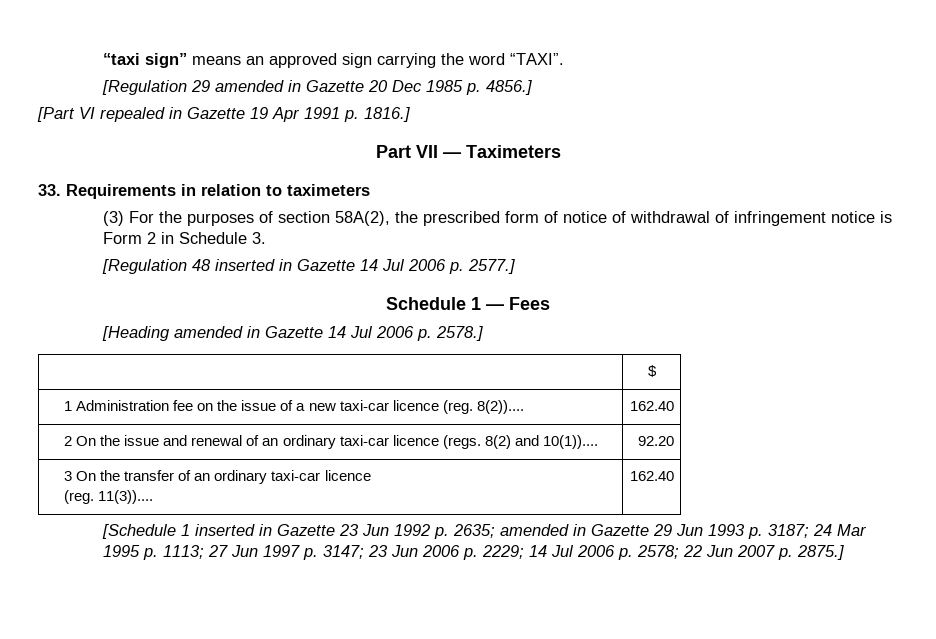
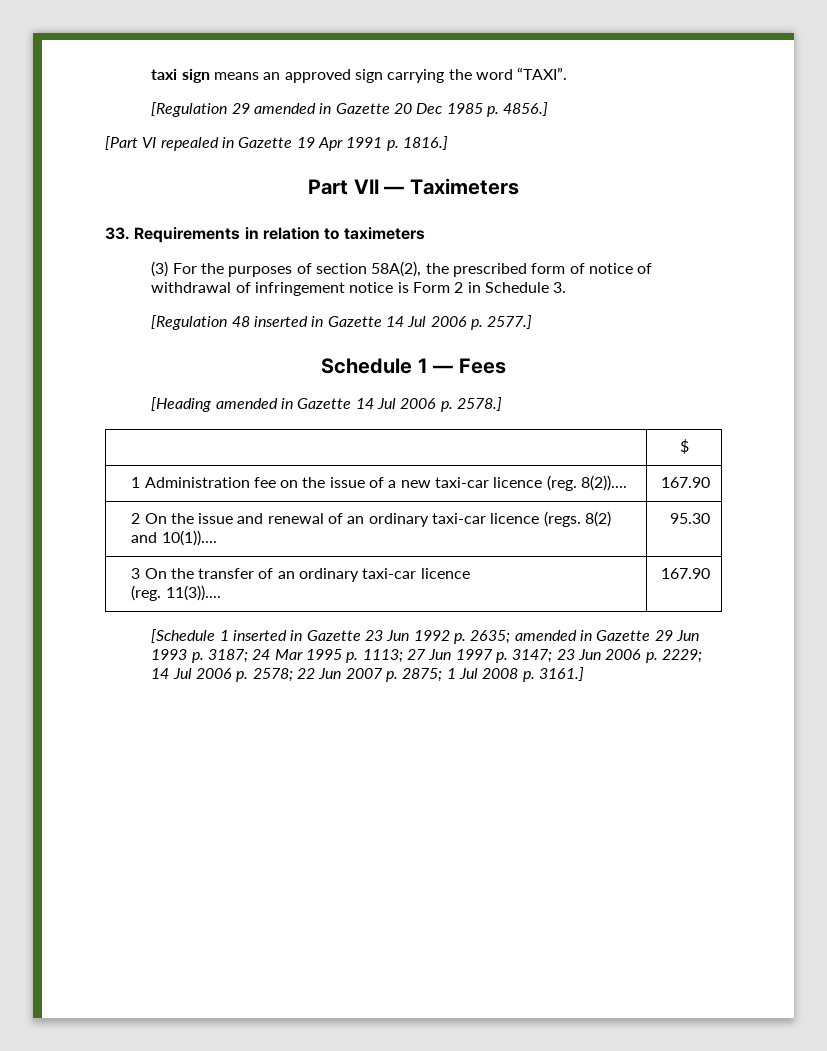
[102,53,187,68] “taxi sign” -> [151,69,210,83] taxi sign
[630,401,675,411] 162.40 -> [660,477,710,488] 167.90
[638,436,675,446] 92.20 -> [669,513,710,524] 95.30
[630,471,675,481] 162.40 -> [660,568,710,579] 167.90
[796,545,844,560] 2875.] -> [402,667,584,682] 2875; 1 Jul 2008 p. 3161.]

